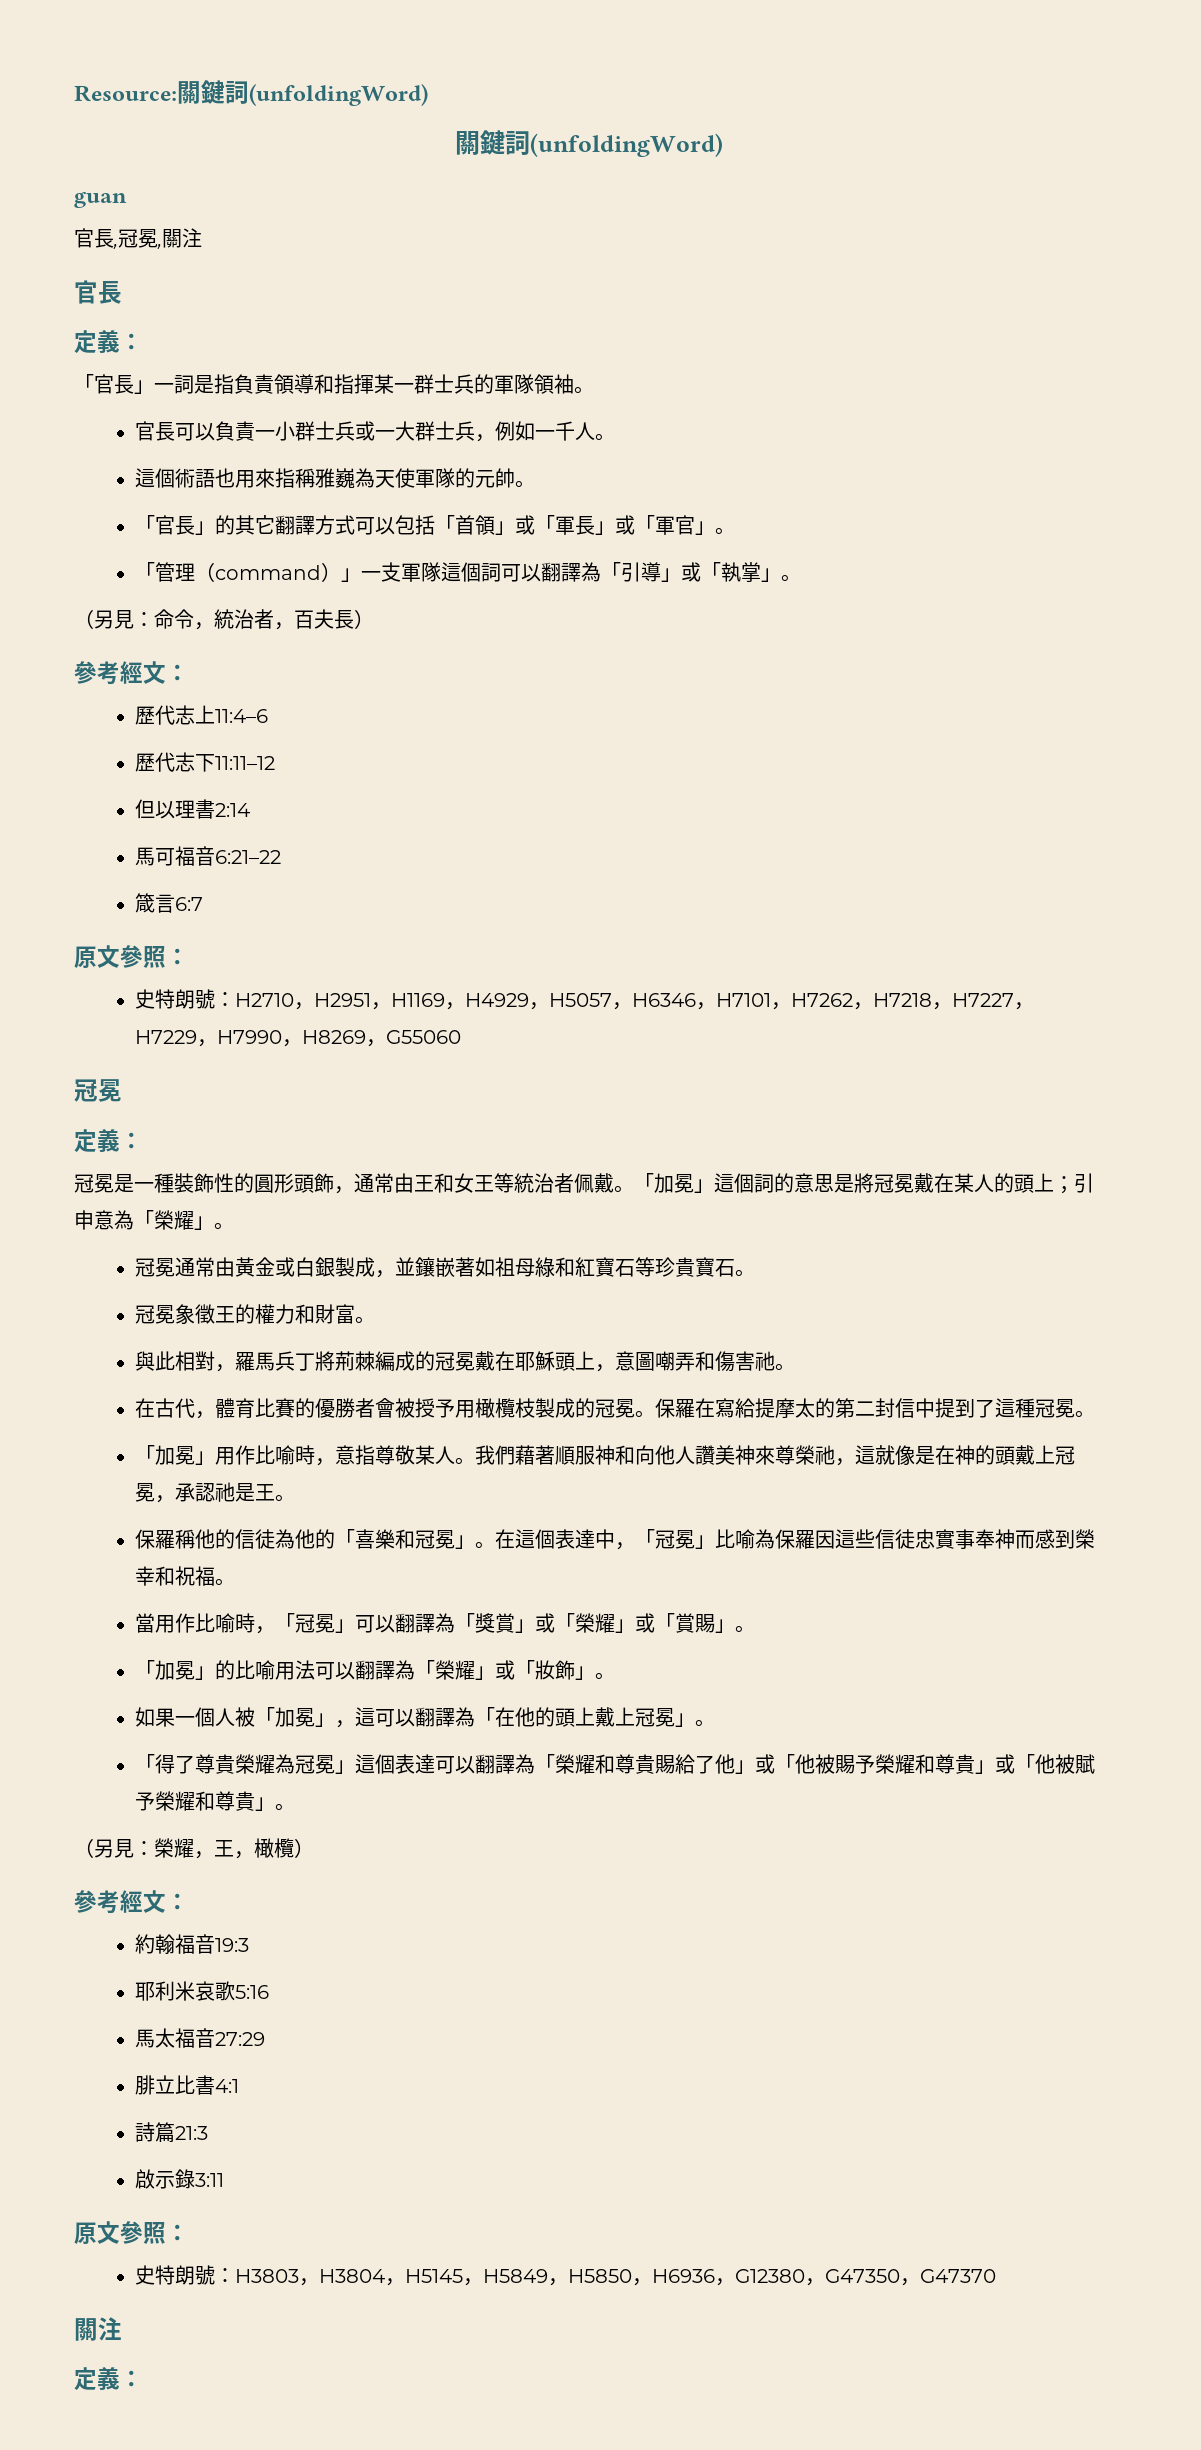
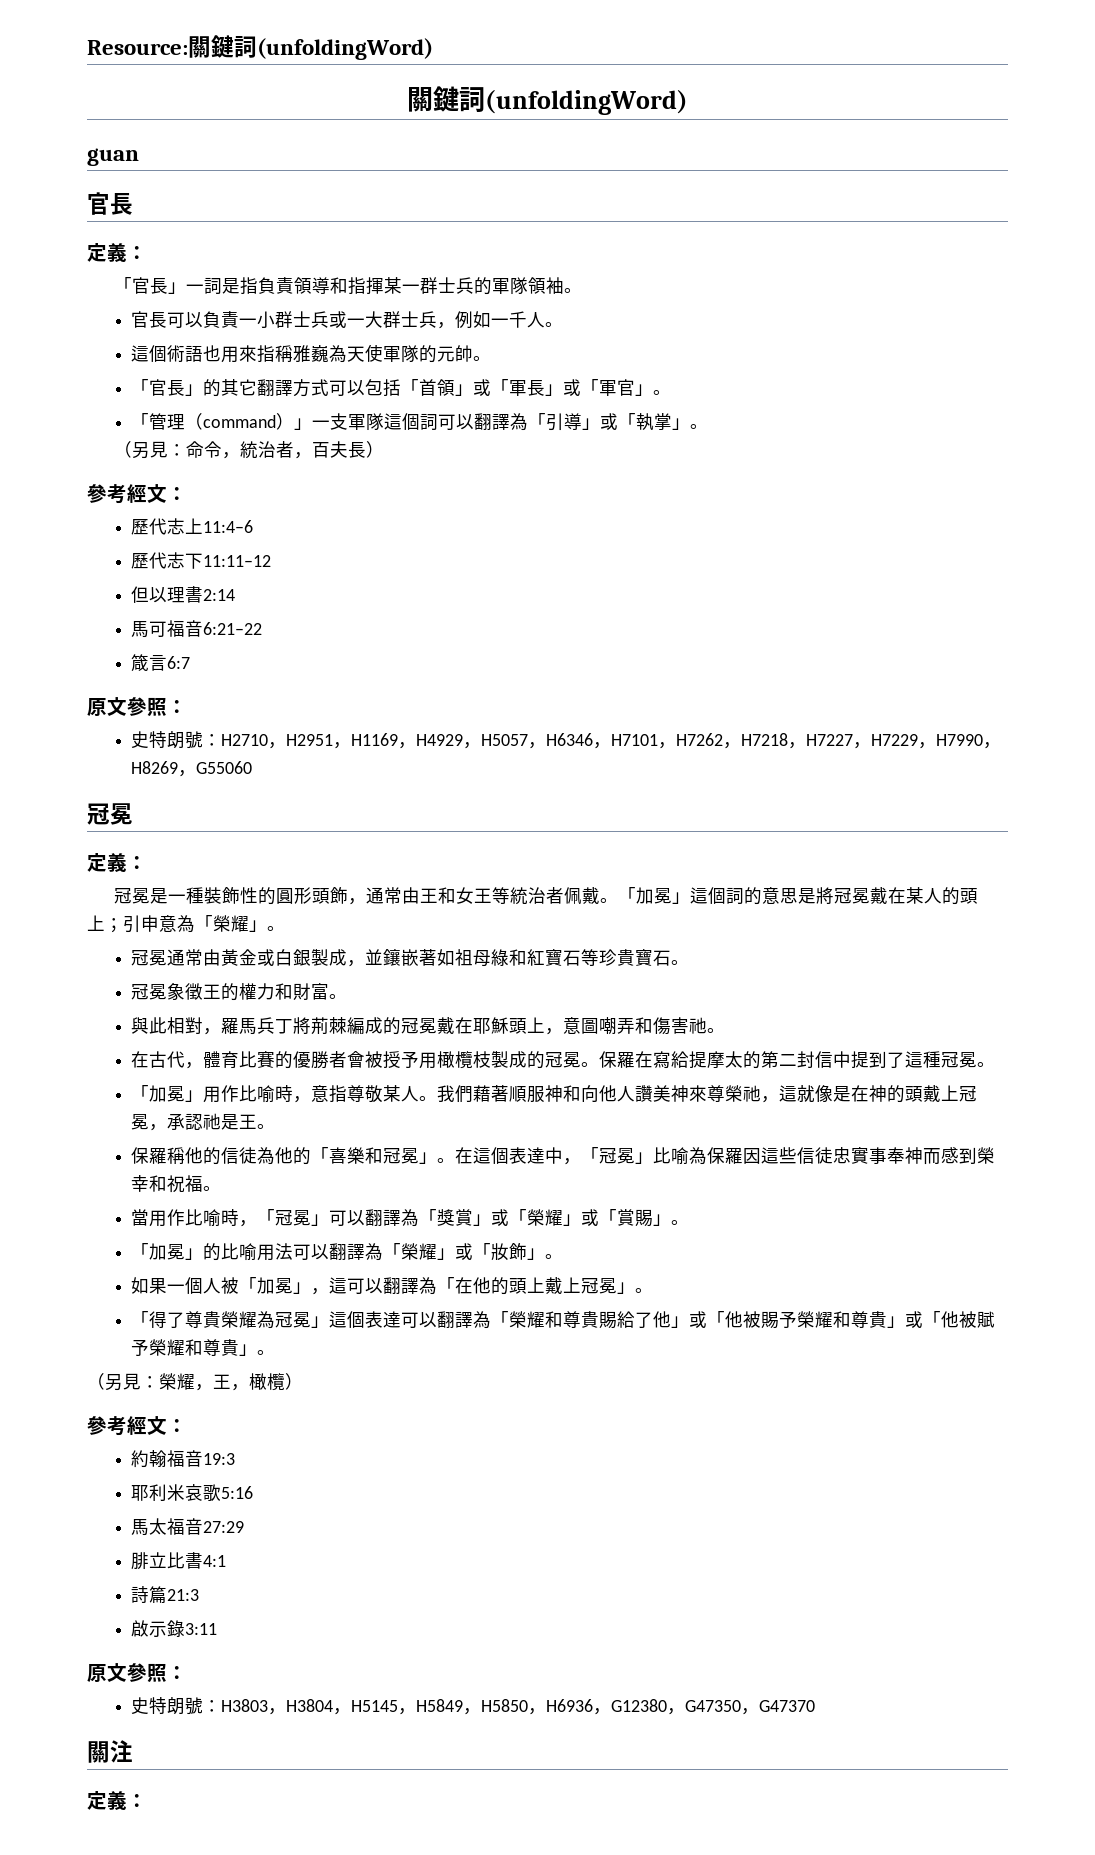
[74,228,202,249] // 官長,冠冕,關注 -> (139, 157) none

